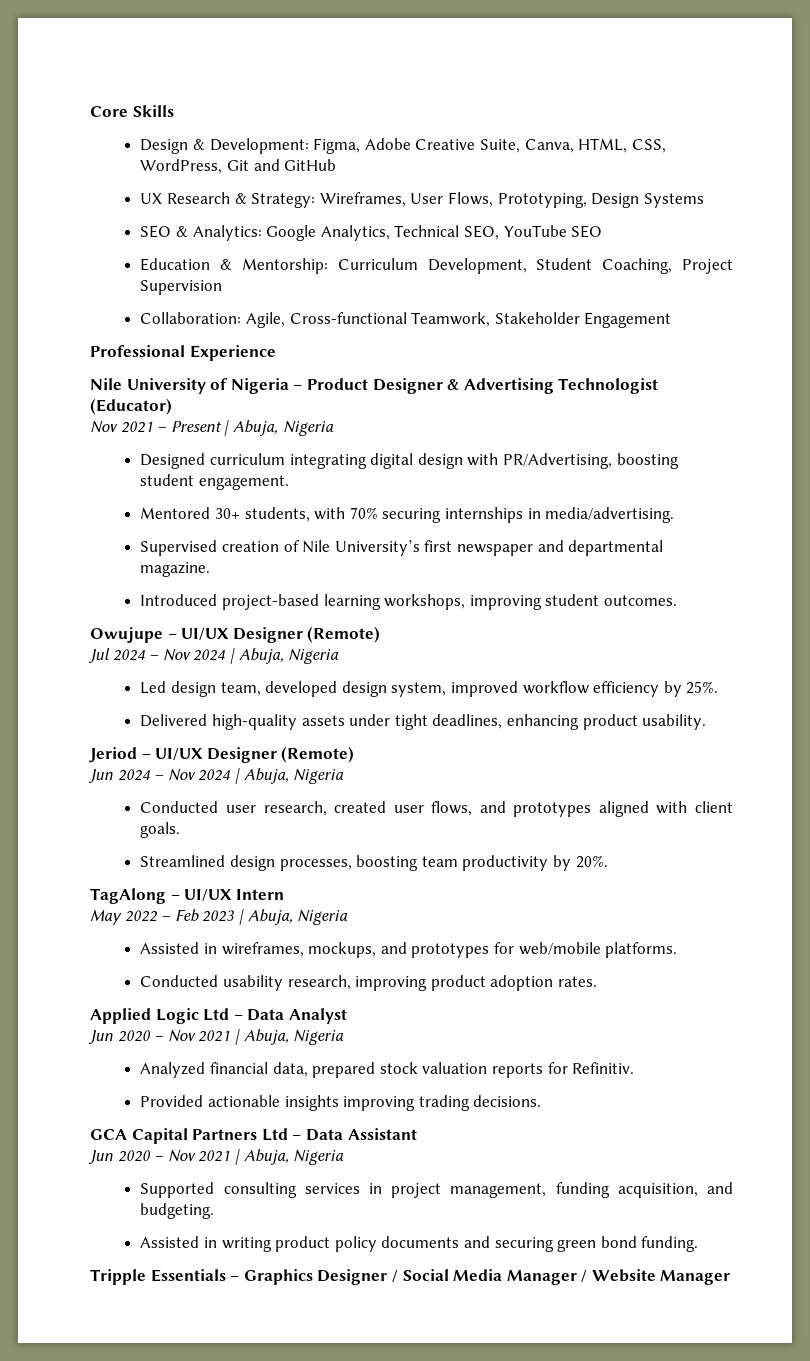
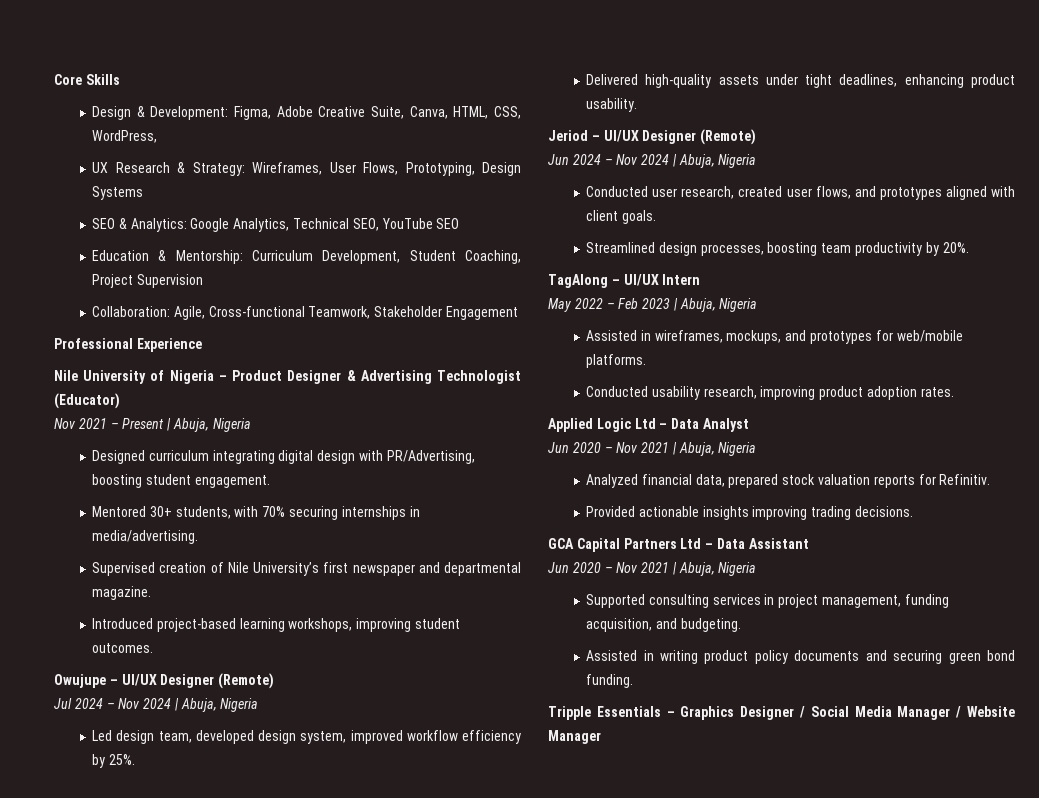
[227,159,337,171] Git and GitHub -> (158, 136) none

